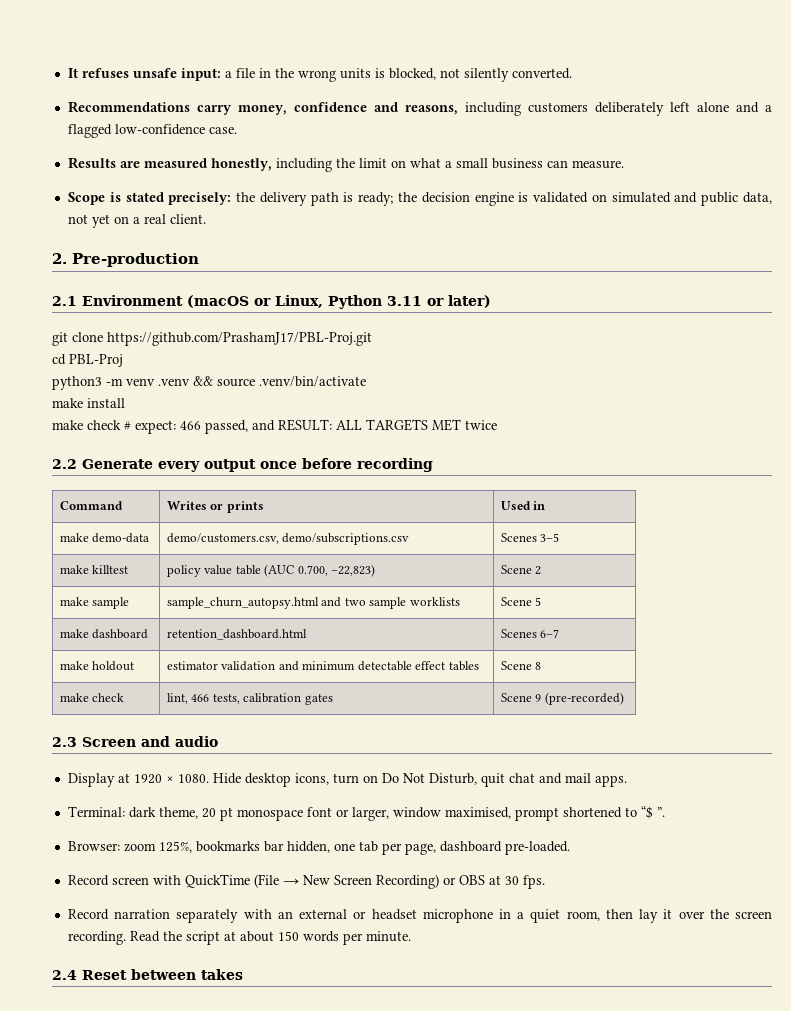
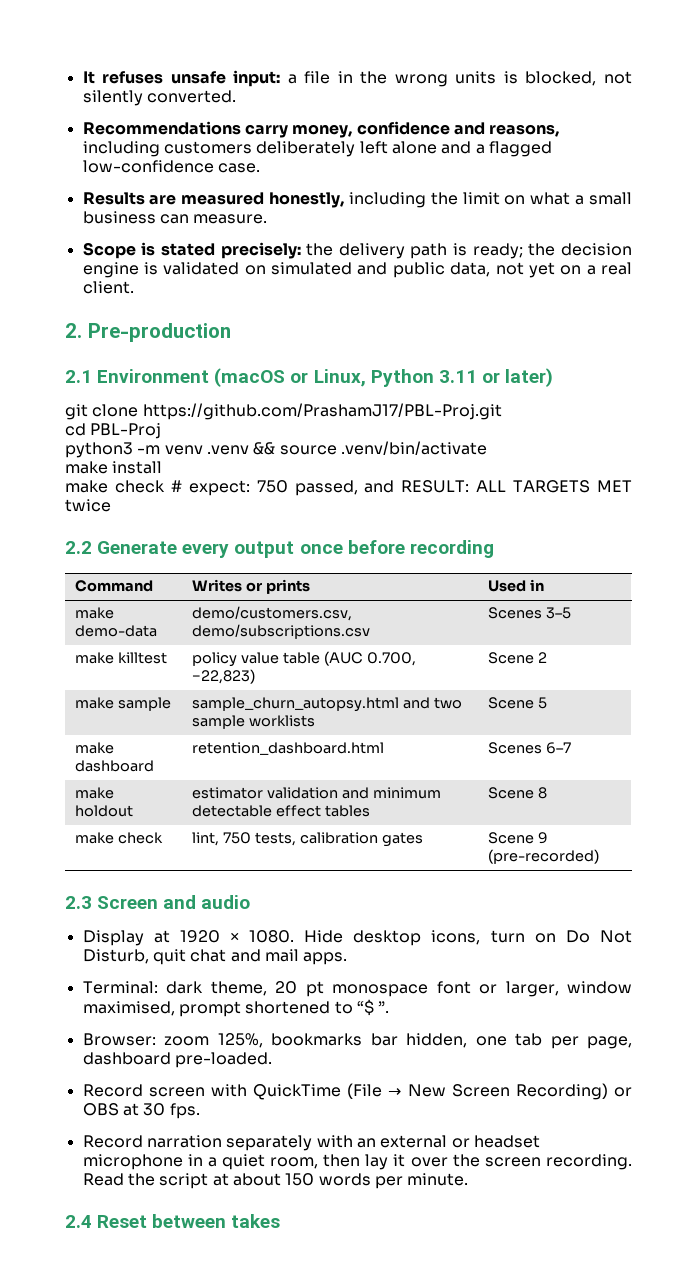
[180,421,201,430] 466 -> [256,480,288,493] 750
[191,694,210,702] 466 -> [223,832,252,844] 750

